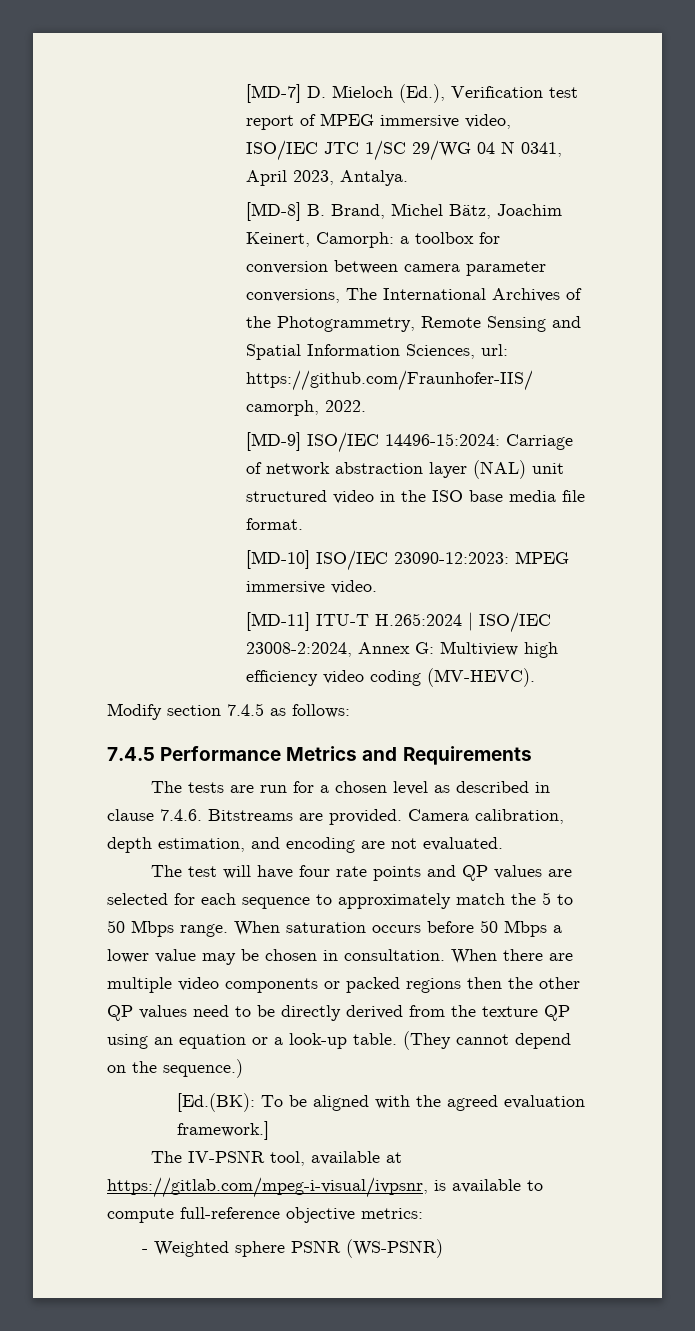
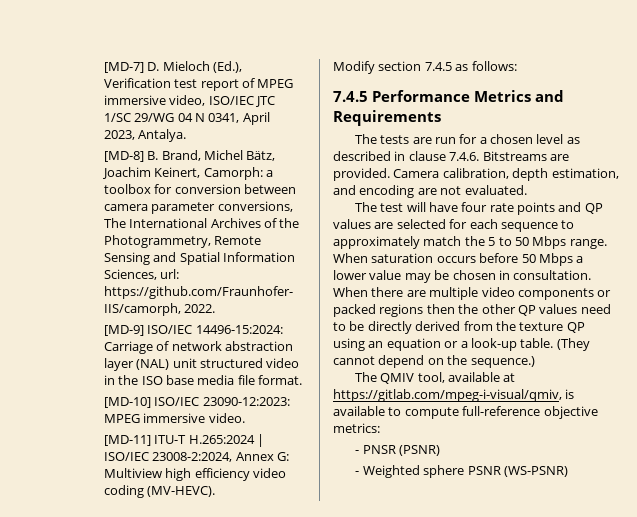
[176,1093,585,1112] [176,1121,269,1140] [150,1150,265,1163] // [Ed.(BK): To be aligned with the agreed evaluation framework.] // The IV-PSNR -> [354,372,415,384] // The QMIV
[107,1177,428,1198] https://gitlab.com/mpeg-i-visual/ivpsnr, -> [333,389,562,402] https://gitlab.com/mpeg-i-visual/qmiv,
(423, 1213) none -> [355,445,441,456] // - PNSR (PSNR)

